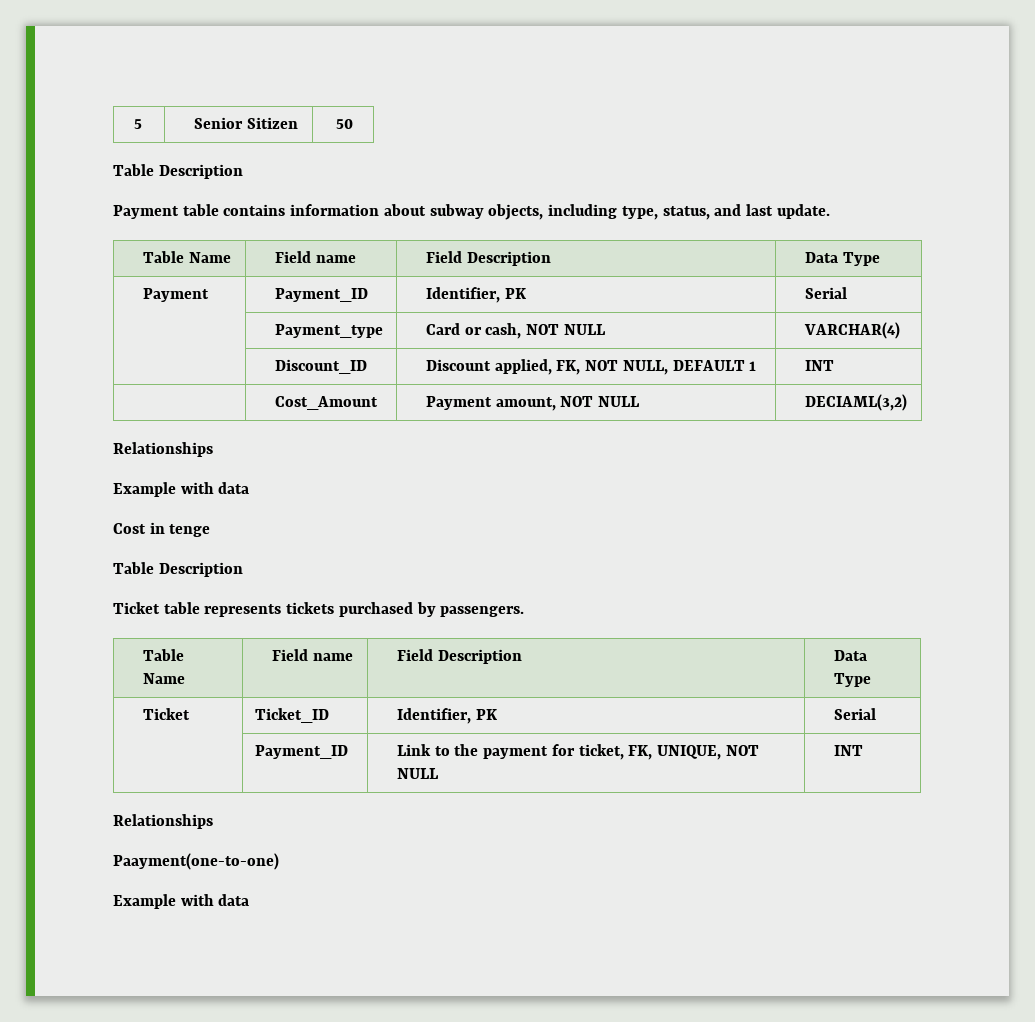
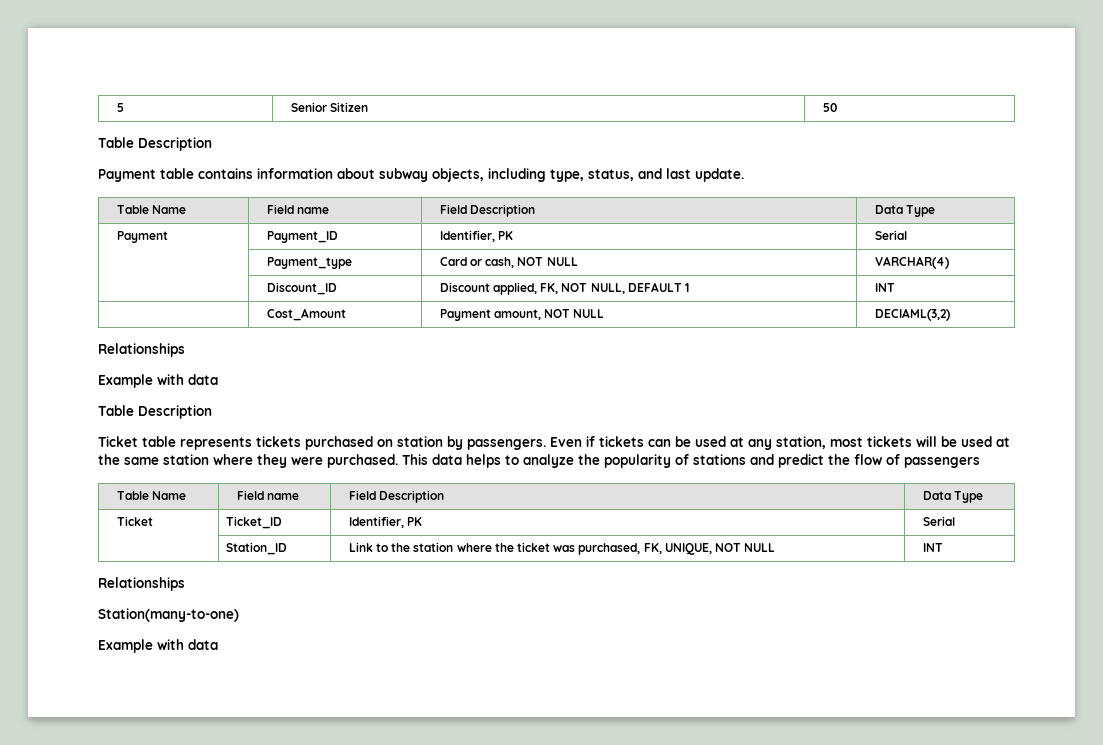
[113,522,211,537] // Cost in tenge -> (218, 379) none
(413, 609) none -> [377,436,443,447] on station
(525, 611) none -> [550,436,1010,450] [98,454,980,468] Even if tickets can be used at any station, most tickets will be used at the same station where they were purchased. This data helps to analyze the popularity of stations and predict the flow of passengers
[254,745,348,759] Payment_ID -> [226,542,288,555] Station_ID
[483,744,624,760] payment for ticket, -> [413,542,641,555] station where the ticket was purchased,
[113,853,279,870] Paayment(one-to-one) -> [98,608,239,622] Station(many-to-one)

